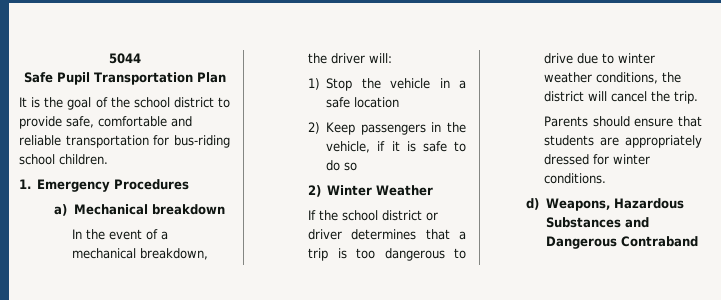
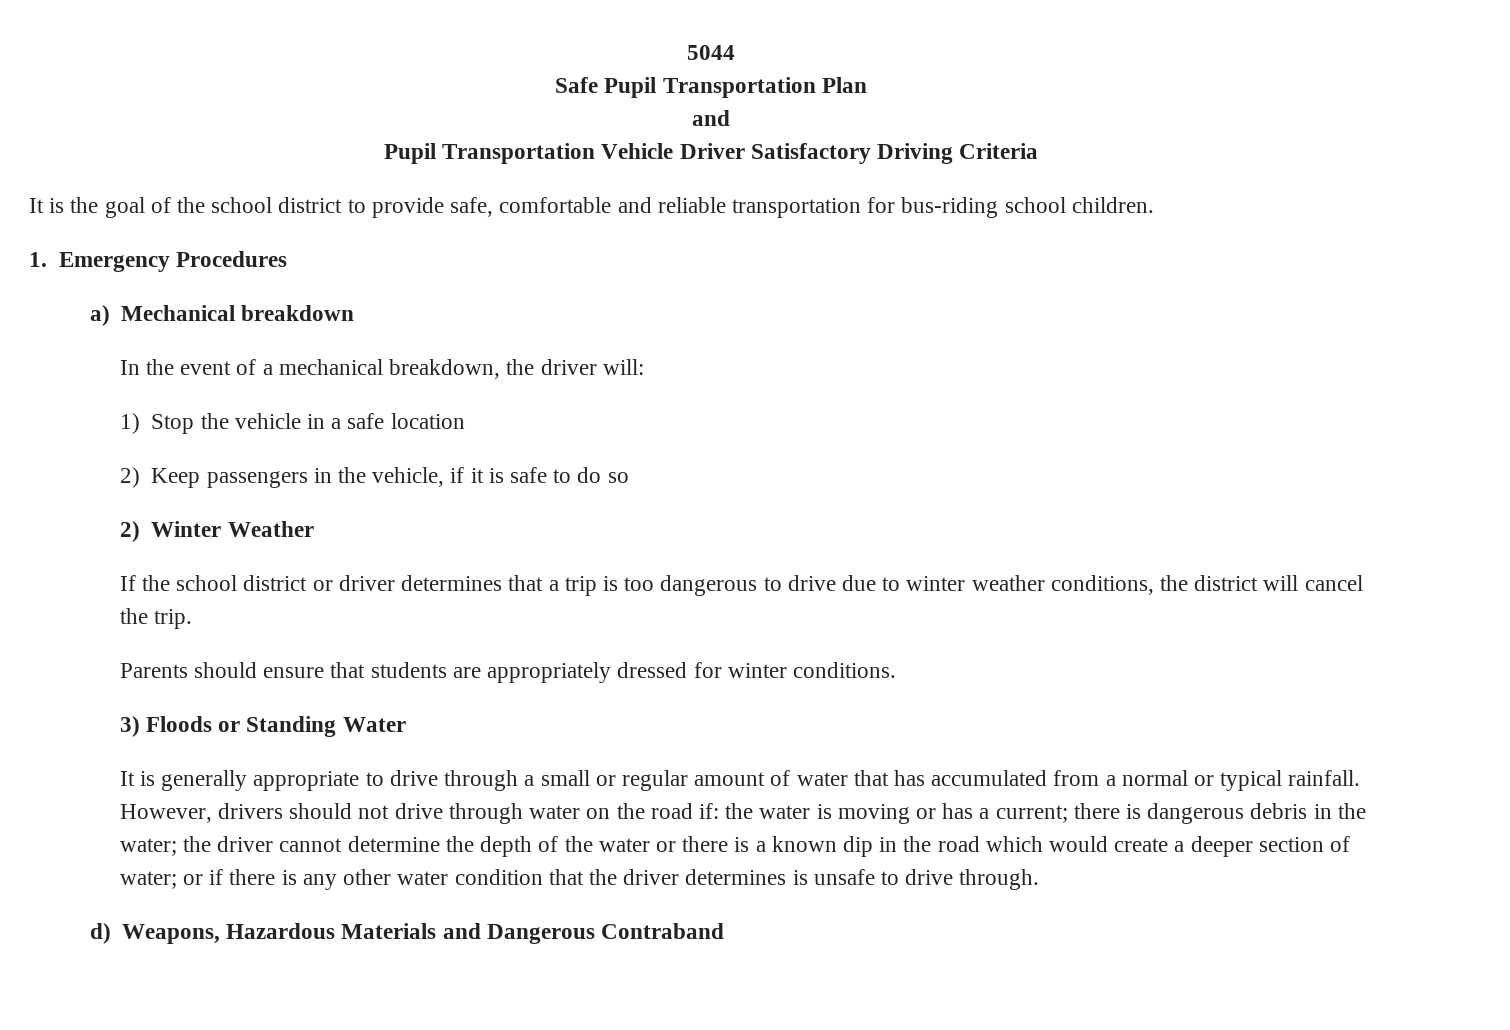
(226, 77) none -> [692,110,730,126] [383,143,1039,164] // and // Pupil Transportation Vehicle Driver Satisfactory Driving Criteria
(607, 178) none -> [119,716,406,737] [119,770,1361,791] [119,803,1366,824] [119,836,1351,857] [119,869,1040,890] // 3) Floods or Standing Water // It is generally appropriate to drive through a small or regular amount of water that has accumulated from a normal or typical rainfall. However, drivers should not drive through water on the road if: the water is moving or has a current; there is dangerous debris in the water; the driver cannot determine the depth of the water or there is a known dip in the road which would create a deeper section of water; or if there is any other water condition that the driver determines is unsafe to drive through.
[545,217,621,228] Substances -> [341,923,437,939] Materials

